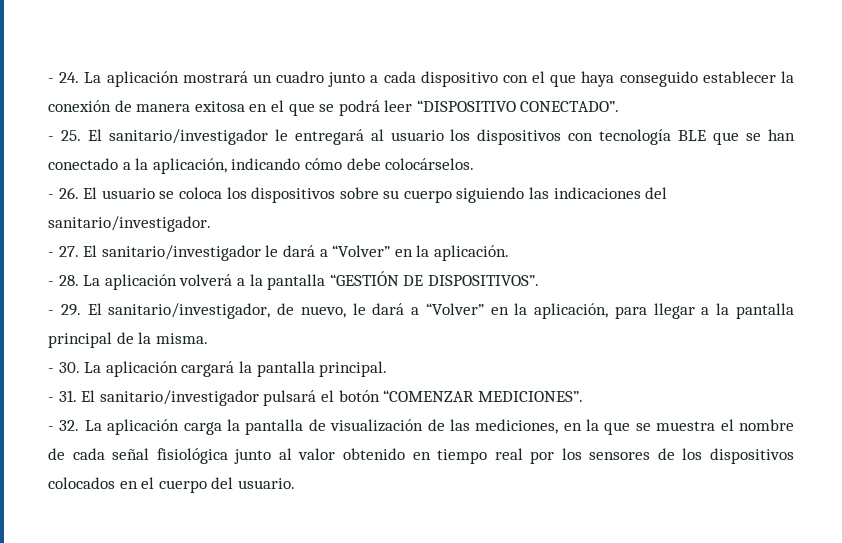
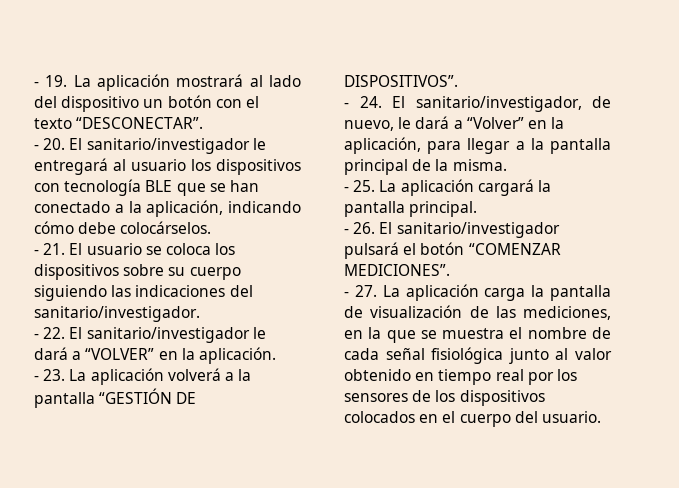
[48,72,80,83] - 24. -> [34,75,68,87] - 19.
[252,71,794,87] [48,100,620,116] [48,130,81,141] un cuadro junto a cada dispositivo con el que haya conseguido establecer la conexión de manera exitosa en el que se podrá leer “DISPOSITIVO CONECTADO”. // - 25. -> [249,75,301,87] [34,95,259,112] [34,117,204,129] [34,138,66,150] al lado del dispositivo un botón con el texto “DESCONECTAR”. // - 20.
[58,187,79,199] 26. -> [43,243,66,255] 21.
[58,246,79,257] 27. -> [43,327,66,339] 22.
[332,245,391,257] “Volver” -> [85,348,155,360] “VOLVER”
[58,275,79,286] 28. -> [43,369,66,381] 23.
[60,304,81,316] 29. -> [359,96,382,108] 24.
[58,362,80,373] 30. -> [353,180,376,192] 25.
[58,390,77,402] 31. -> [353,222,376,234] 26.
[59,420,80,431] 32. -> [354,285,377,297] 27.

